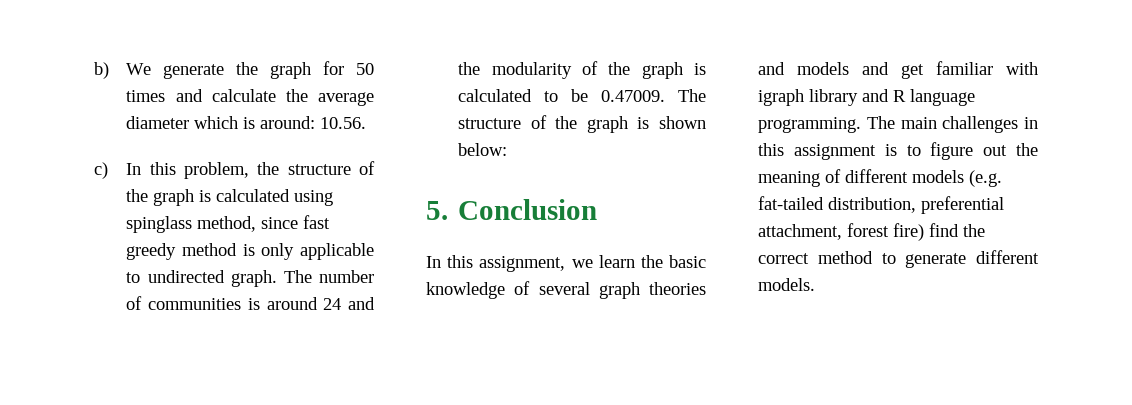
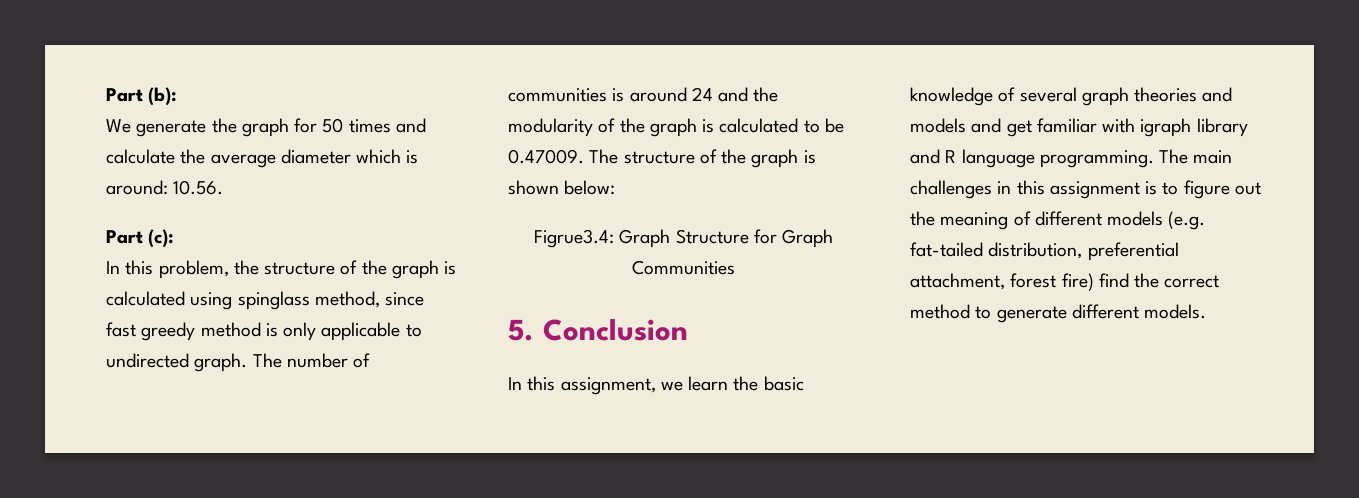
[94,62,109,79] b) -> [106,87,178,106] Part (b): //
[94,162,108,179] c) -> [106,229,175,248] Part (c): //
(508, 149) none -> [533,229,834,248] [632,260,735,275] // Figrue3.4: Graph Structure for Graph Communities

